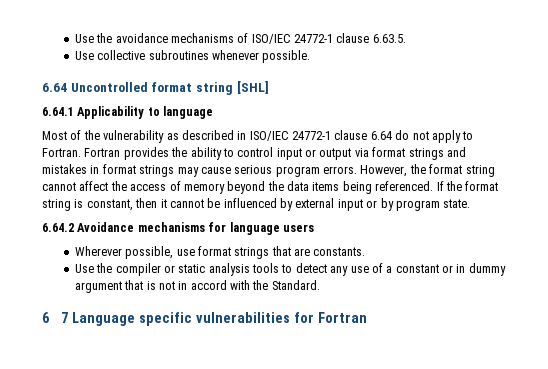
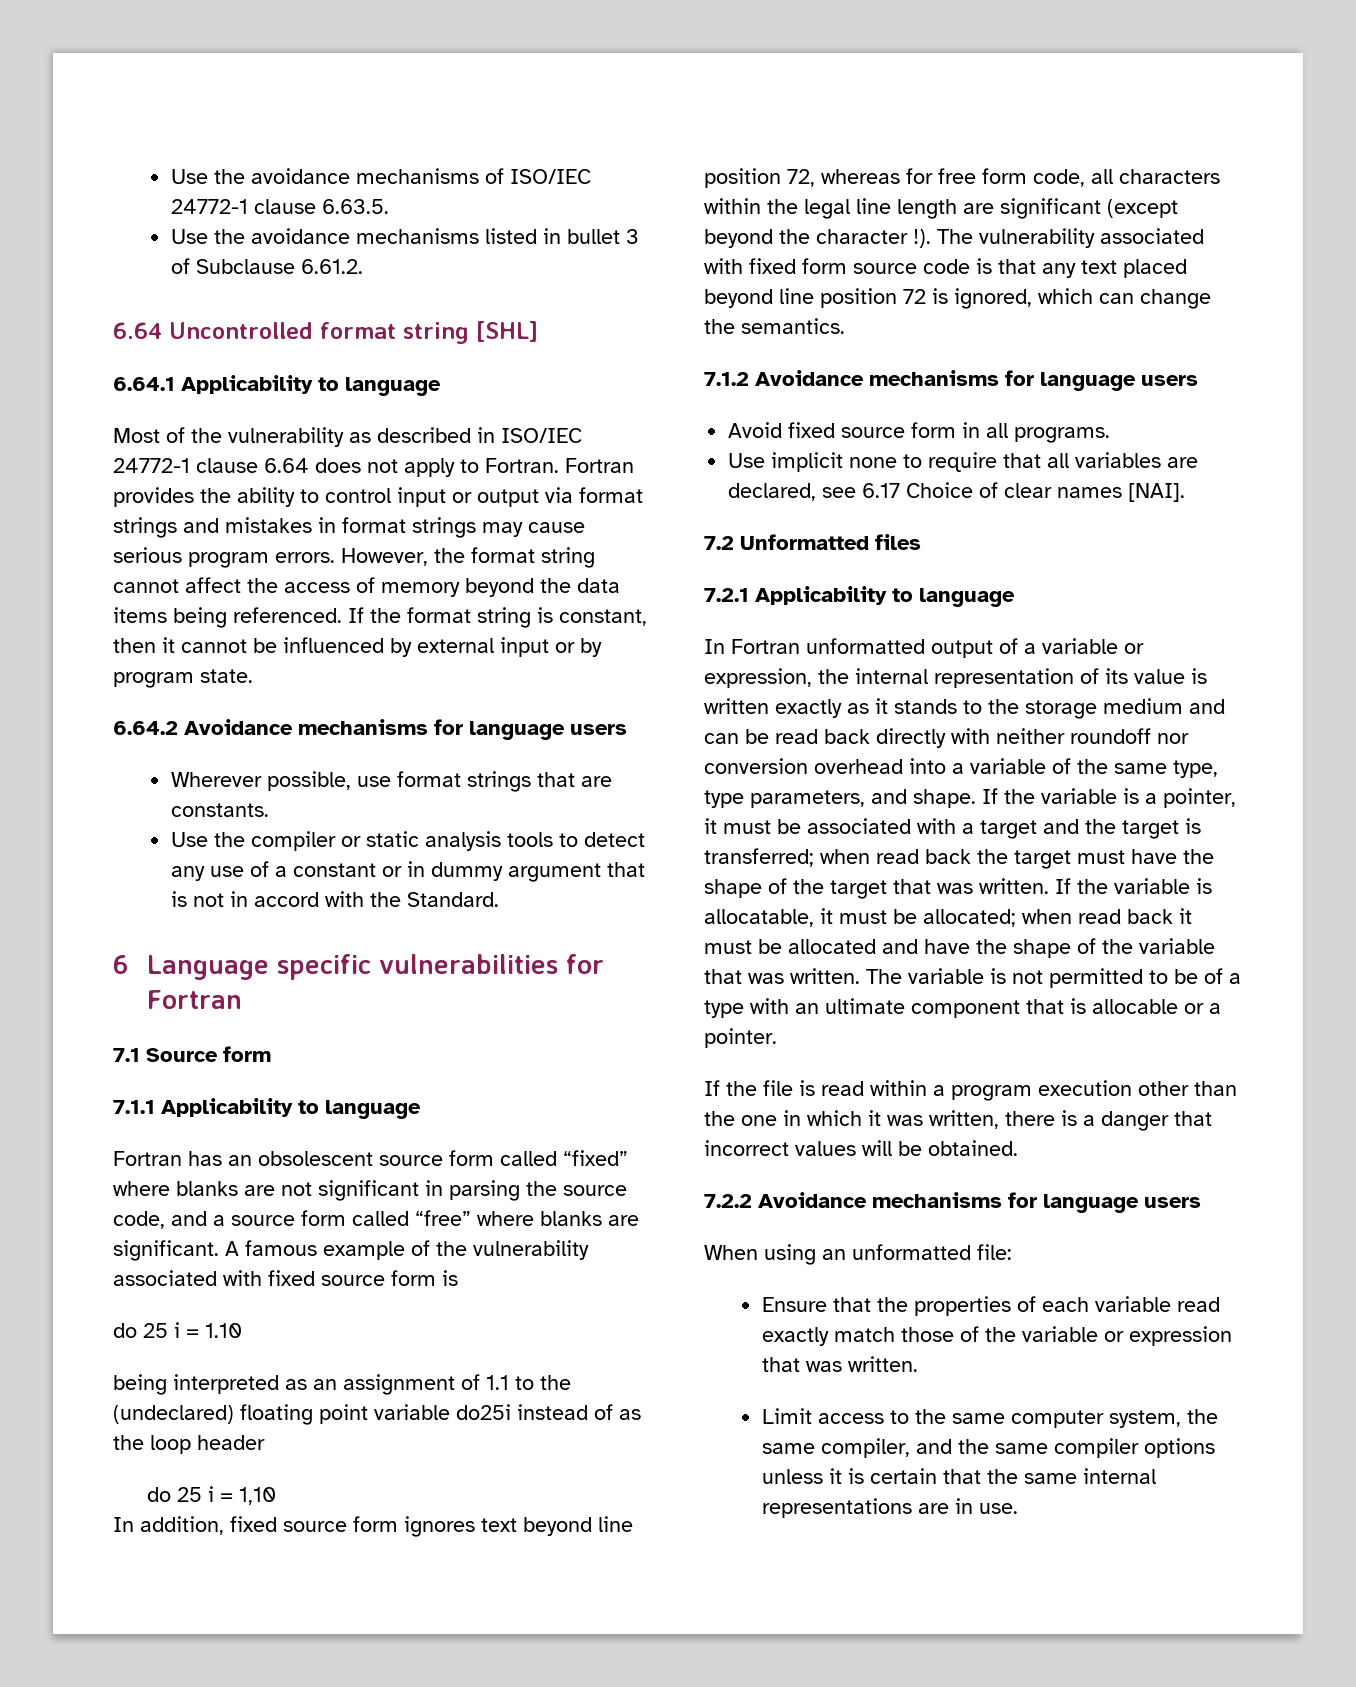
[97,50,311,63] collective subroutines whenever possible. -> [214,228,640,244] [171,258,364,274] the avoidance mechanisms listed in bullet 3 of Subclause 6.61.2.
[395,130,410,140] do -> [315,458,361,473] does
[61,312,69,323] 7 -> (128, 964) none
(367, 317) none -> [113,1046,271,1062] [113,1098,421,1119] [113,1150,628,1166] [113,1180,627,1201] [113,1210,639,1229] [113,1240,589,1261] [113,1270,458,1286] [113,1322,242,1338] [113,1374,571,1395] [113,1404,641,1425] [113,1435,265,1454] [147,1486,277,1505] [113,1516,633,1537] [704,168,1220,188] [704,198,1178,219] [704,228,1204,248] [704,258,1187,278] [704,288,1211,309] [704,318,845,334] [704,370,1198,391] [728,422,1111,443] [728,452,1199,472] [728,482,1186,502] [704,534,921,550] [704,586,1015,607] [704,638,1144,658] [704,668,1207,688] [704,698,1225,719] [704,728,1189,748] [704,758,1218,778] [704,788,1236,808] [704,818,1201,839] [704,848,1214,869] [704,878,1212,899] [704,908,1192,927] [704,938,1215,958] [704,968,1241,988] [704,998,1221,1018] [704,1028,777,1048] [704,1080,1237,1101] [704,1110,1212,1131] [704,1140,1018,1156] [704,1192,1201,1213] [704,1244,1012,1265] [762,1296,1221,1316] [762,1326,1233,1346] [762,1356,919,1372] [762,1408,1219,1428] [762,1438,1216,1458] [762,1468,1157,1484] [762,1498,1019,1518] // 7.1 Source form // 7.1.1 Applicability to language // Fortran has an obsolescent source form called “fixed” where blanks are not significant in parsing the source code, and a source form called “free” where blanks are significant. A famous example of the vulnerability associated with fixed source form is // do 25 i = 1.10 // being interpreted as an assignment of 1.1 to the (undeclared) floating point variable do25i instead of as the loop header // do 25 i = 1,10 // In addition, fixed source form ignores text beyond line position 72, whereas for free form code, all characters within the legal line length are significant (except beyond the character !). The vulnerability associated with fixed form source code is that any text placed beyond line position 72 is ignored, which can change the semantics. // 7.1.2 Avoidance mechanisms for language users // Avoid fixed source form in all programs. // Use implicit none to require that all variables are declared, see 6.17 Choice of clear names [NAI]. // 7.2 Unformatted files // 7.2.1 Applicability to language // In Fortran unformatted output of a variable or expression, the internal representation of its value is written exactly as it stands to the storage medium and can be read back directly with neither roundoff nor conversion overhead into a variable of the same type, type parameters, and shape. If the variable is a pointer, it must be associated with a target and the target is transferred; when read back the target must have the shape of the target that was written. If the variable is allocatable, it must be allocated; when read back it must be allocated and have the shape of the variable that was written. The variable is not permitted to be of a type with an ultimate component that is allocable or a pointer. // If the file is read within a program execution other than the one in which it was written, there is a danger that incorrect values will be obtained. // 7.2.2 Avoidance mechanisms for language users // When using an unformatted file: // Ensure that the properties of each variable read exactly match those of the variable or expression that was written. // Limit access to the same computer system, the same compiler, and the same compiler options unless it is certain that the same internal representations are in use.

